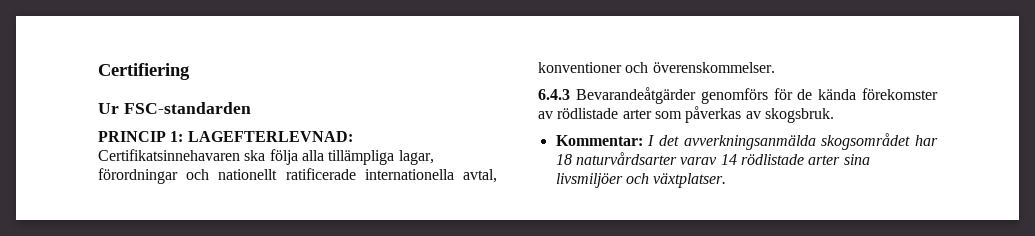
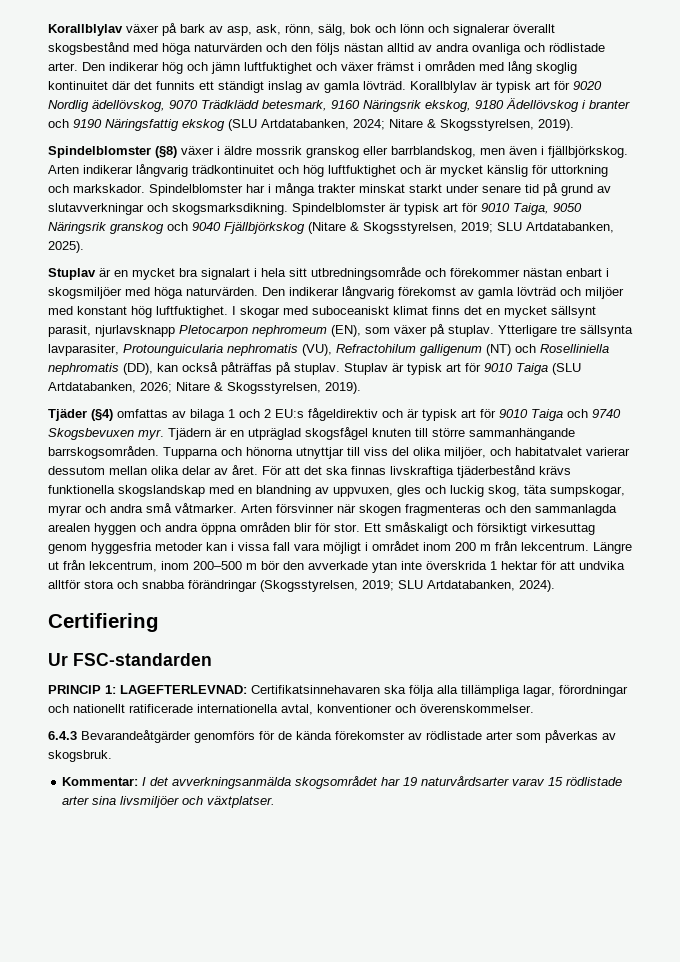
(98, 71) none -> [48,23,555,36] [48,42,605,55] [48,61,577,74] [48,81,602,93] [48,98,630,112] [48,119,574,131] [48,146,628,158] [48,164,608,177] [48,183,611,196] [48,203,582,215] [48,222,614,234] [48,241,84,253] [48,267,609,280] [48,286,624,299] [48,306,596,318] [48,324,633,337] [48,344,609,356] [48,362,581,375] [48,382,361,394] [48,408,621,421] [48,427,575,440] [48,446,630,459] [48,465,571,478] [48,485,625,497] [48,503,617,516] [48,522,595,535] [48,541,632,554] [48,560,625,573] [48,580,555,592] Korallblylav växer på bark av asp, ask, rönn, sälg, bok och lönn och signalerar överallt skogsbestånd med höga naturvärden och den följs nästan alltid av andra ovanliga och rödlistade arter. Den indikerar hög och jämn luftfuktighet och växer främst i områden med lång skoglig kontinuitet där det funnits ett ständigt inslag av gamla lövträd. Korallblylav är typisk art för 9020 Nordlig ädellövskog, 9070 Trädklädd betesmark, 9160 Näringsrik ekskog, 9180 Ädellövskog i branter och 9190 Näringsfattig ekskog (SLU Artdatabanken, 2024; Nitare & Skogsstyrelsen, 2019). // Spindelblomster (§8) växer i äldre mossrik granskog eller barrblandskog, men även i fjällbjörkskog. Arten indikerar långvarig trädkontinuitet och hög luftfuktighet och är mycket känslig för uttorkning och markskador. Spindelblomster har i många trakter minskat starkt under senare tid på grund av slutavverkningar och skogsmarksdikning. Spindelblomster är typisk art för 9010 Taiga, 9050 Näringsrik granskog och 9040 Fjällbjörkskog (Nitare & Skogsstyrelsen, 2019; SLU Artdatabanken, 2025). // Stuplav är en mycket bra signalart i hela sitt utbredningsområde och förekommer nästan enbart i skogsmiljöer med höga naturvärden. Den indikerar långvarig förekomst av gamla lövträd och miljöer med konstant hög luftfuktighet. I skogar med suboceaniskt klimat finns det en mycket sällsynt parasit, njurlavsknapp Pletocarpon nephromeum (EN), som växer på stuplav. Ytterligare tre sällsynta lavparasiter, Protounguicularia nephromatis (VU), Refractohilum galligenum (NT) och Roselliniella nephromatis (DD), kan också påträffas på stuplav. Stuplav är typisk art för 9010 Taiga (SLU Artdatabanken, 2026; Nitare & Skogsstyrelsen, 2019). // Tjäder (§4) omfattas av bilaga 1 och 2 EU:s fågeldirektiv och är typisk art för 9010 Taiga och 9740 Skogsbevuxen myr. Tjädern är en utpräglad skogsfågel knuten till större sammanhängande barrskogsområden. Tupparna och hönorna utnyttjar till viss del olika miljöer, och habitatvalet varierar dessutom mellan olika delar av året. För att det ska finnas livskraftiga tjäderbestånd krävs funktionella skogslandskap med en blandning av uppvuxen, gles och luckig skog, täta sumpskogar, myrar och andra små våtmarker. Arten försvinner när skogen fragmenteras och den sammanlagda arealen hyggen och andra öppna områden blir för stor. Ett småskaligt och försiktigt virkesuttag genom hyggesfria metoder kan i vissa fall vara möjligt i området inom 200 m från lekcentrum. Längre ut från lekcentrum, inom 200–500 m bör den avverkade ytan inte överskrida 1 hektar för att undvika alltför stora och snabba förändringar (Skogsstyrelsen, 2019; SLU Artdatabanken, 2024). //
[555,154,572,165] 18 -> [403,777,418,786] 19
[720,154,737,165] 14 -> [548,777,564,786] 15

